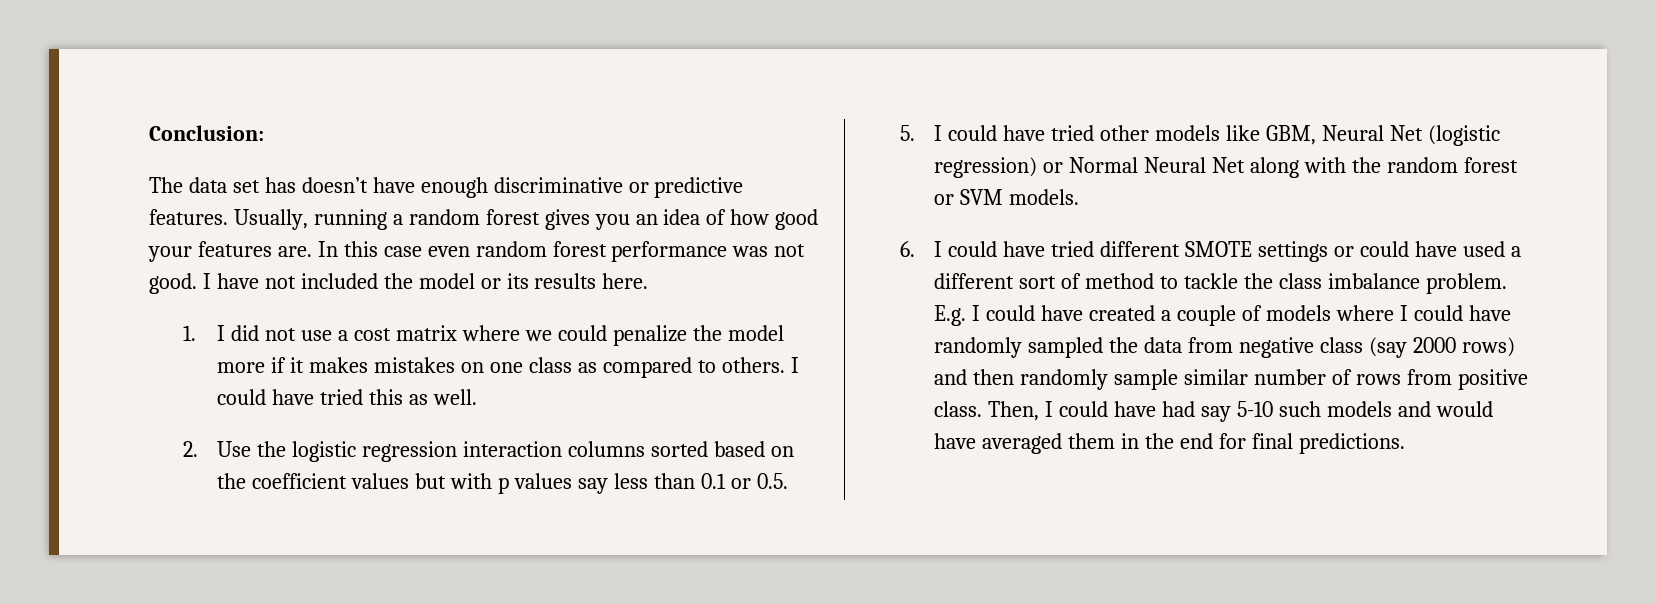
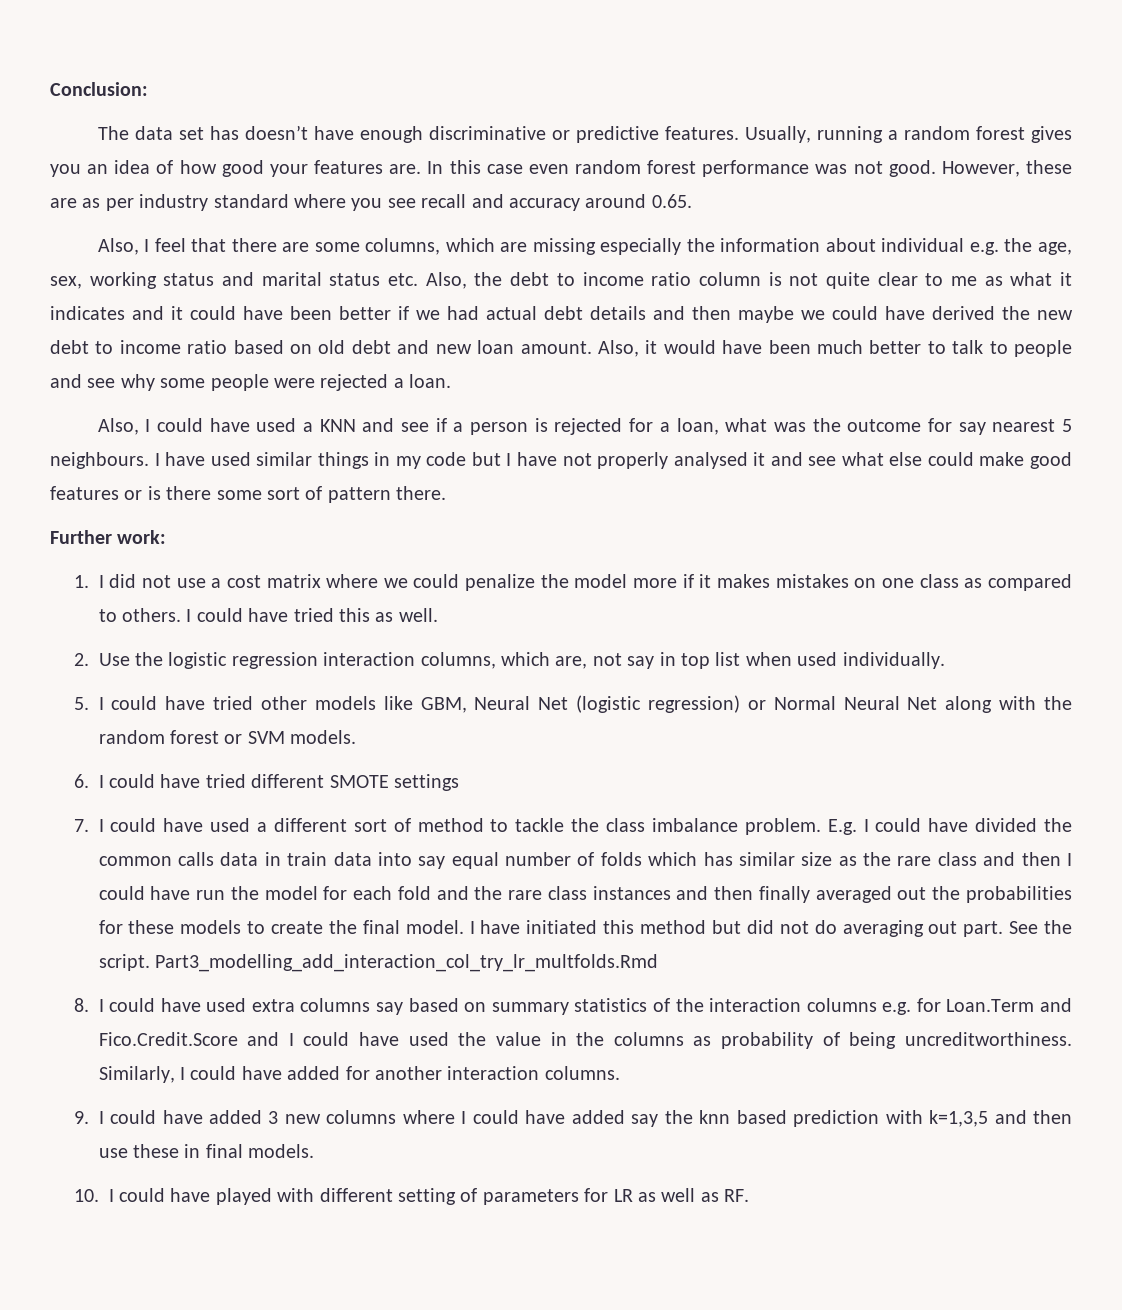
[202,273,649,289] I have not included the model or its results here. -> [941,160,1072,177] [50,194,692,211] [97,238,1073,255] [50,272,1072,289] [50,306,1073,323] [50,340,1072,357] [50,374,452,391] [97,418,1072,435] [50,452,1072,469] [50,486,447,503] [50,530,167,544] However, these are as per industry standard where you see recall and accuracy around 0.65. // Also, I feel that there are some columns, which are missing especially the information about individual e.g. the age, sex, working status and marital status etc. Also, the debt to income ratio column is not quite clear to me as what it indicates and it could have been better if we had actual debt details and then maybe we could have derived the new debt to income ratio based on old debt and new loan amount. Also, it would have been much better to talk to people and see why some people were rejected a loan. // Also, I could have used a KNN and see if a person is rejected for a loan, what was the outcome for say nearest 5 neighbours. I have used similar things in my code but I have not properly analysed it and see what else could make good features or is there some sort of pattern there. // Further work:
[567,441,794,457] [217,473,788,494] columns sorted based on the coefficient values but with p values say less than 0.1 or 0.5. -> [420,652,945,669] columns, which are, not say in top list when used individually.
[1333,246,1354,257] or -> [73,819,104,832] // 7. I
[1089,305,1511,326] [934,337,1515,358] [934,369,1528,390] [934,401,1493,422] [934,433,1405,454] created a couple of models where I could have randomly sampled the data from negative class (say 2000 rows) and then randomly sample similar number of rows from positive class. Then, I could have had say 5-10 such models and would have averaged them in the end for final predictions. -> [975,818,1073,832] [98,852,1072,869] [98,886,1072,903] [98,920,1072,937] [98,954,658,972] [73,998,1072,1015] [98,1032,1072,1049] [98,1066,620,1083] [73,1110,1073,1127] [98,1144,315,1158] [73,1188,750,1205] divided the common calls data in train data into say equal number of folds which has similar size as the rare class and then I could have run the model for each fold and the rare class instances and then finally averaged out the probabilities for these models to create the final model. I have initiated this method but did not do averaging out part. See the script. Part3_modelling_add_interaction_col_try_lr_multfolds.Rmd // 8. I could have used extra columns say based on summary statistics of the interaction columns e.g. for Loan.Term and Fico.Credit.Score and I could have used the value in the columns as probability of being uncreditworthiness. Similarly, I could have added for another interaction columns. // 9. I could have added 3 new columns where I could have added say the knn based prediction with k=1,3,5 and then use these in final models. // 10. I could have played with different setting of parameters for LR as well as RF.

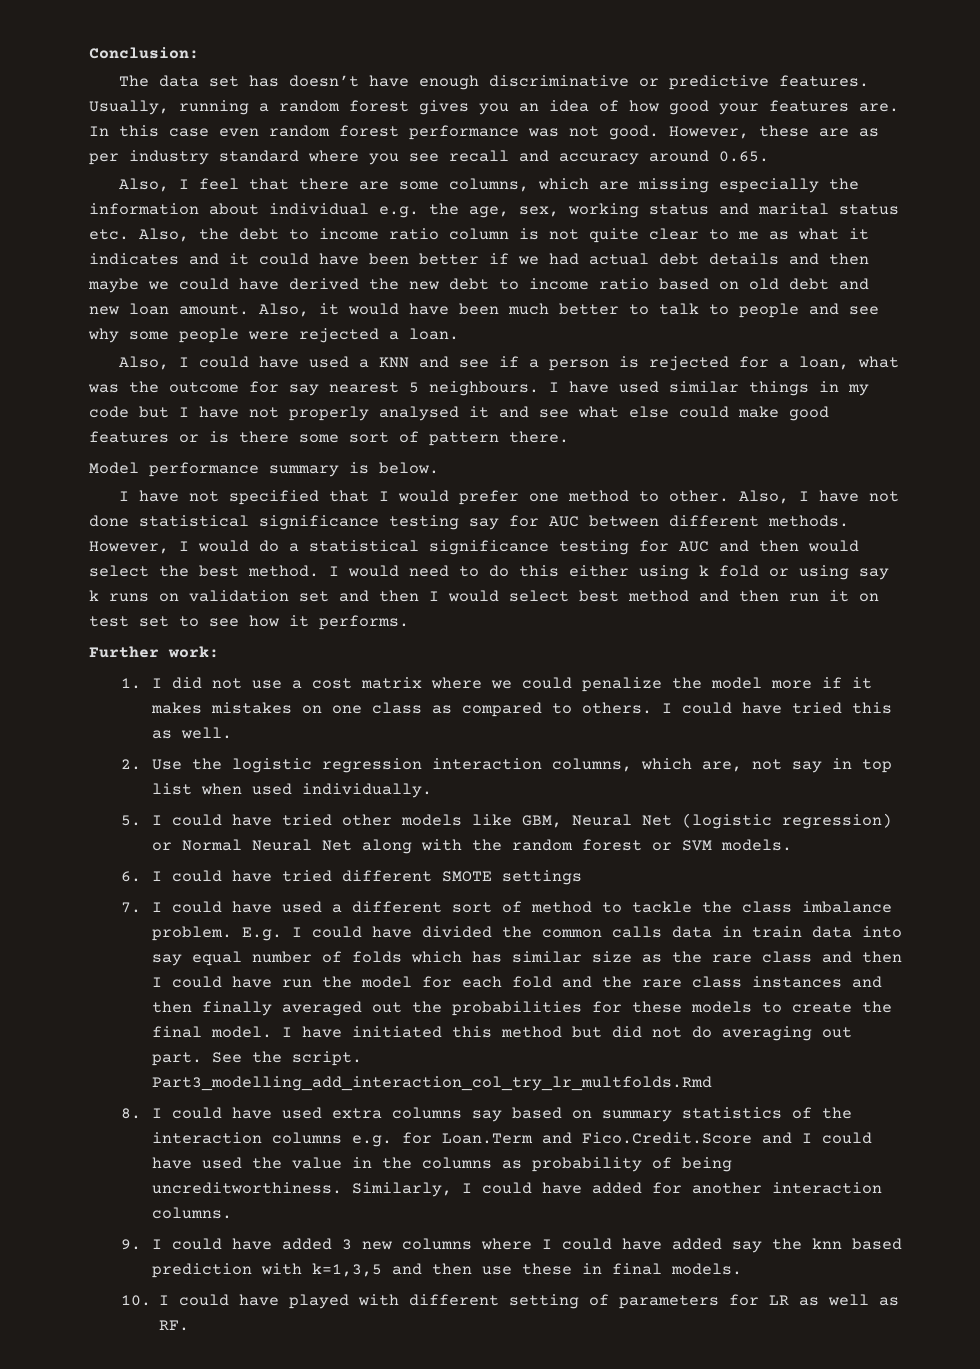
(447, 493) none -> [89,462,439,477] [118,490,899,505] [89,515,849,530] [89,540,859,555] [89,565,889,580] [89,590,879,602] [89,615,409,630] // Model performance summary is below. // I have not specified that I would prefer one method to other. Also, I have not done statistical significance testing say for AUC between different methods. However, I would do a statistical significance testing for AUC and then would select the best method. I would need to do this either using k fold or using say k runs on validation set and then I would select best method and then run it on test set to see how it performs.

